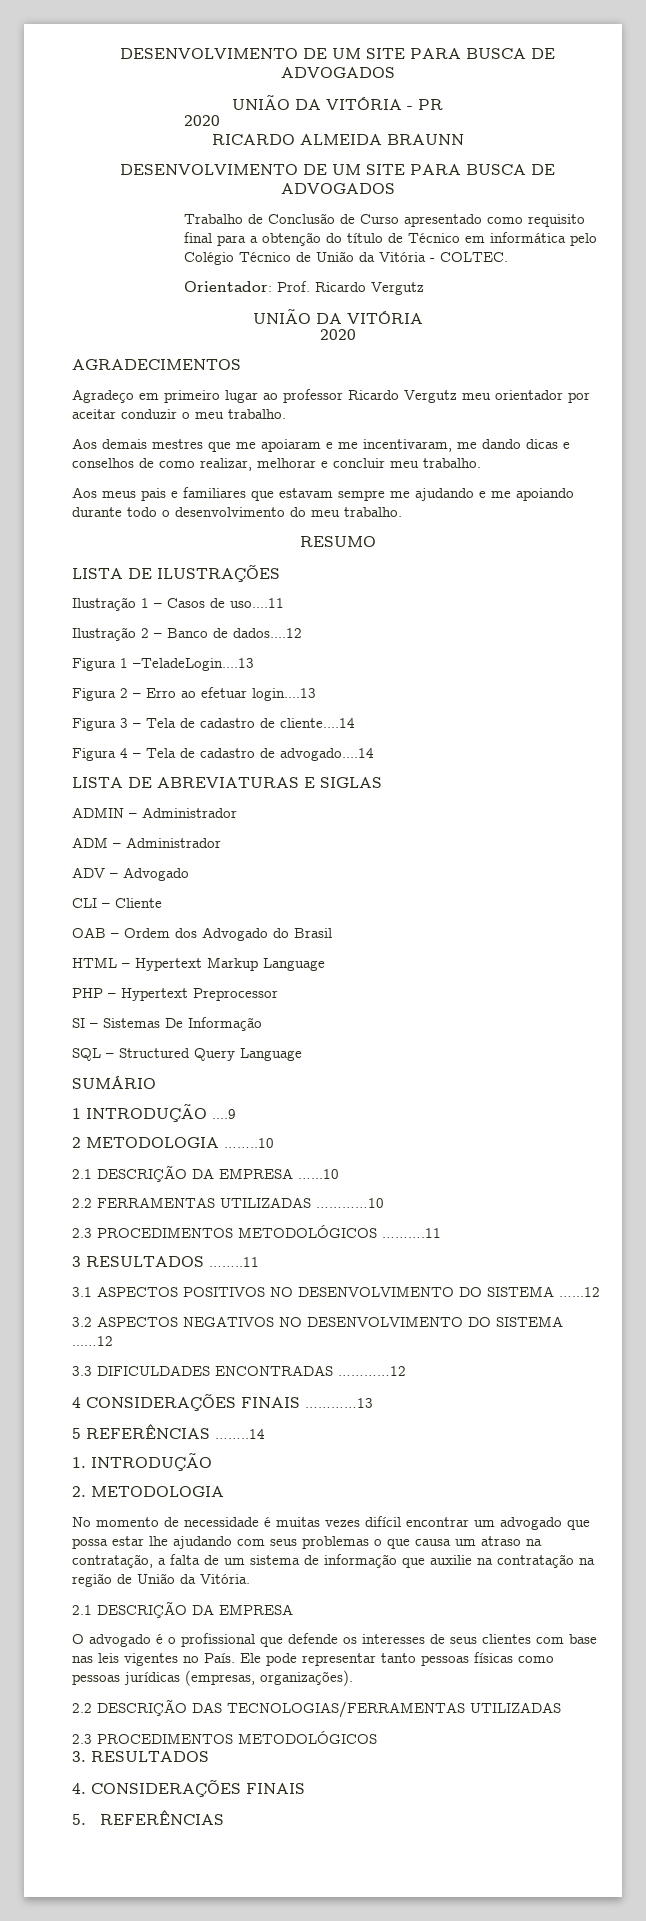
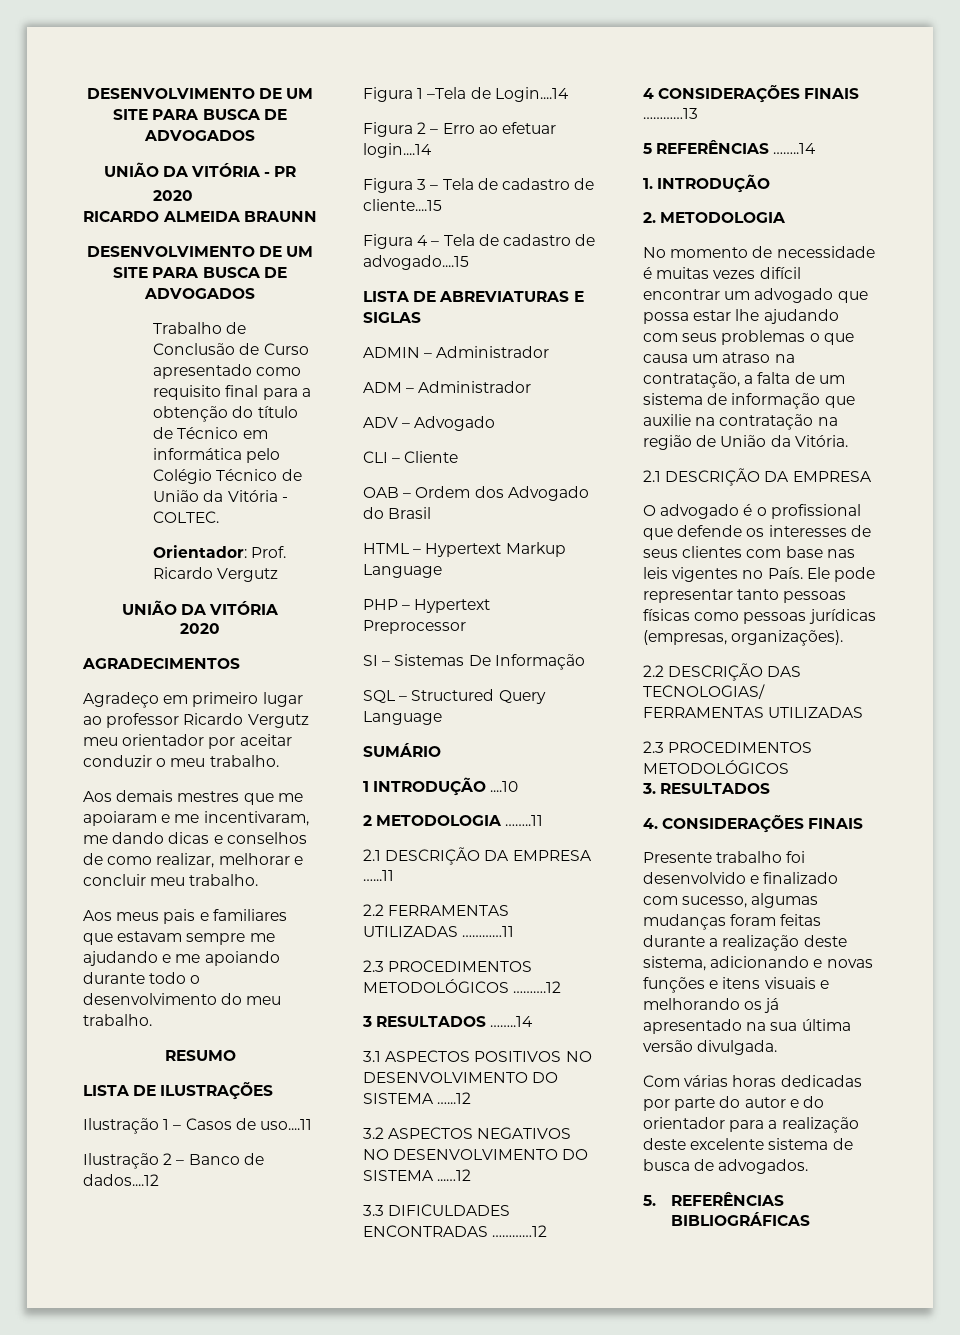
[133,658,254,671] –TeladeLogin....13 -> [427,87,569,102] –Tela de Login....14
[252,688,316,701] login....13 -> [363,143,432,158] login....14
[280,718,355,728] cliente....14 -> [363,199,442,211] cliente....15
[280,748,374,761] advogado....14 -> [363,255,469,270] advogado....15
[212,1109,236,1119] ....9 -> [490,781,519,792] ....10
[224,1138,274,1148] [72,1165,339,1182] ……..10 // 2.1 DESCRIÇÃO DA EMPRESA …...10 -> [505,815,544,826] [363,847,592,865] [363,870,394,881] ……..11 // 2.1 DESCRIÇÃO DA EMPRESA …...11
[316,1198,384,1208] [72,1225,441,1238] …………10 // 2.3 PROCEDIMENTOS METODOLÓGICOS ……….11 -> [462,926,515,937] [363,960,533,972] [363,979,562,993] …………11 // 2.3 PROCEDIMENTOS METODOLÓGICOS ……….12
[209,1257,259,1267] ……..11 -> [490,1016,534,1027] ……..14
(305, 1788) none -> [643,851,806,863] [643,872,839,884] [643,893,819,908] [643,914,822,930] [643,935,847,951] [643,956,873,971] [643,977,829,993] [643,998,780,1013] [643,1019,851,1034] [643,1040,778,1055] [643,1075,862,1087] [643,1096,824,1111] [643,1117,859,1133] [643,1138,853,1150] [643,1159,809,1174] // Presente trabalho foi desenvolvido e finalizado com sucesso, algumas mudanças foram feitas durante a realização deste sistema, adicionando e novas funções e itens visuais e melhorando os já apresentado na sua última versão divulgada. // Com várias horas dedicadas por parte do autor e do orientador para a realização deste excelente sistema de busca de advogados.
(225, 1817) none -> [671,1212,811,1226] BIBLIOGRÁFICAS

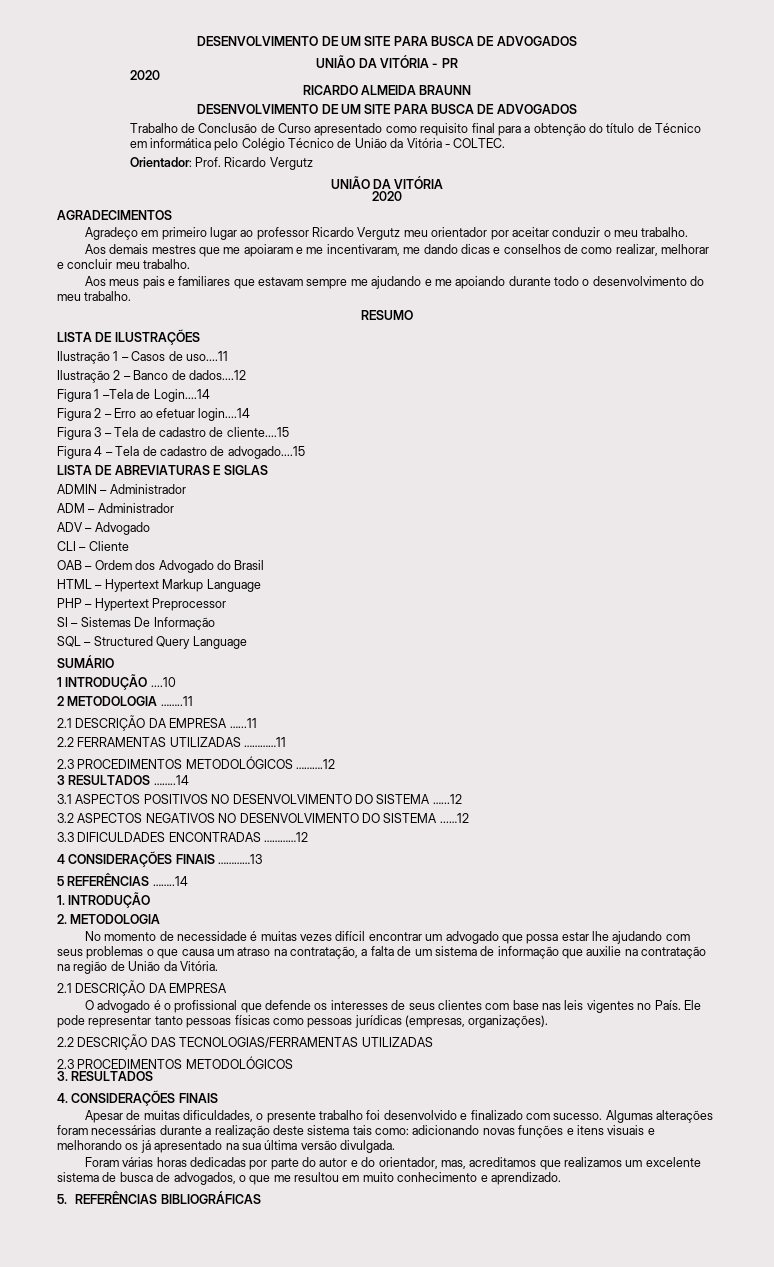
[643,852,712,863] Presente -> [84,1110,316,1123] Apesar de muitas dificuldades, o presente
[682,893,819,908] [643,914,822,930] [643,935,847,951] [643,956,823,971] sucesso, algumas mudanças foram feitas durante a realização deste sistema, adicionando e -> [553,1110,714,1123] [57,1125,480,1138] sucesso. Algumas alterações foram necessárias durante a realização deste sistema tais como: adicionando
[643,1075,680,1087] Com -> [84,1157,119,1167] Foram
[643,1117,859,1133] [643,1138,686,1150] orientador para a realização deste -> [378,1157,643,1170] orientador, mas, acreditamos que realizamos um
[718,1159,809,1174] advogados. -> [173,1172,561,1185] advogados, o que me resultou em muito conhecimento e aprendizado.

